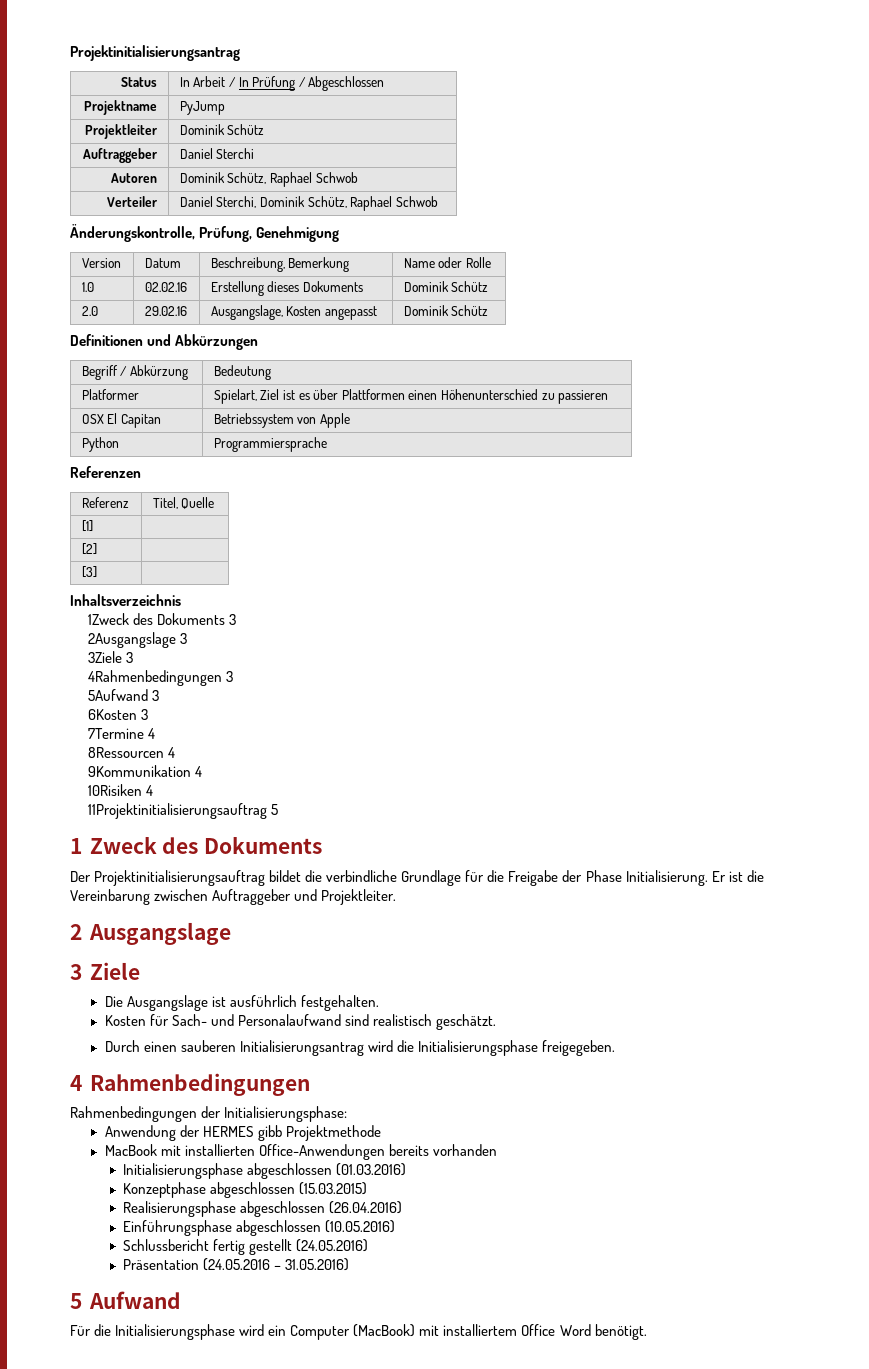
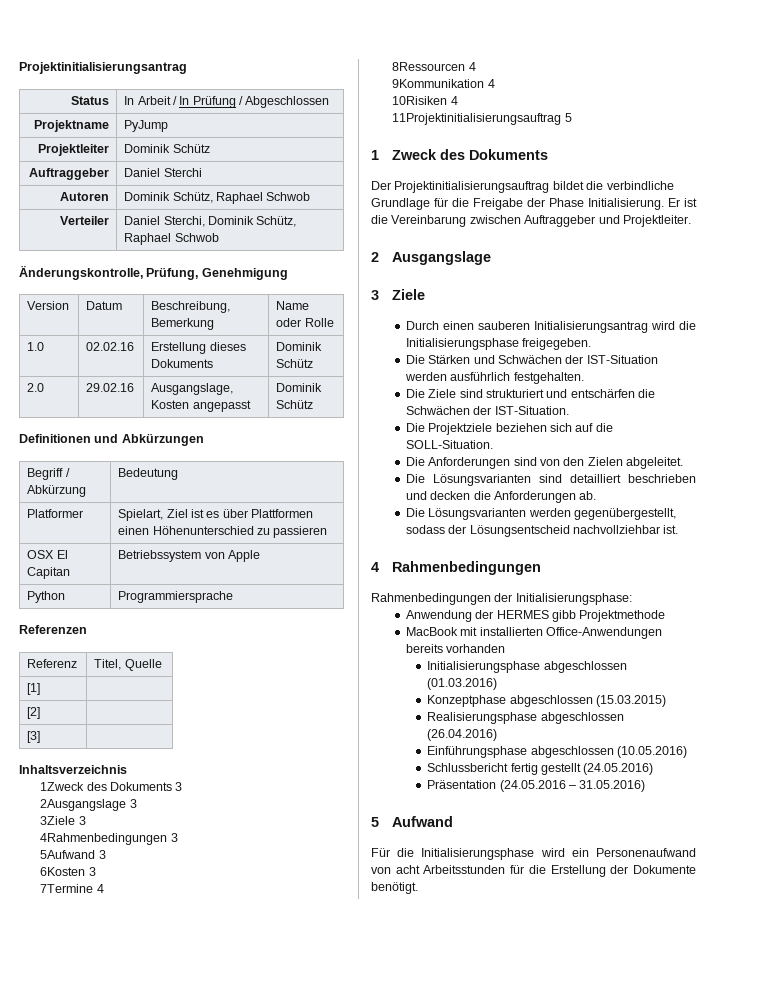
[104,995,379,1011] [104,1014,497,1030] // Die Ausgangslage ist ausführlich festgehalten. // Kosten für Sach- und Personalaufwand sind realistisch geschätzt. -> (426, 294) none
(616, 1048) none -> [405,355,658,364] [404,372,584,384] [405,389,656,398] [405,406,569,415] [405,423,613,435] [405,440,493,449] [405,457,684,469] [405,474,696,486] [405,491,597,503] [405,508,677,520] [405,525,679,537] // Die Stärken und Schwächen der IST-Situation werden ausführlich festgehalten. // Die Ziele sind strukturiert und entschärfen die Schwächen der IST-Situation. // Die Projektziele beziehen sich auf die SOLL-Situation. // Die Anforderungen sind von den Zielen abgeleitet. // Die Lösungsvarianten sind detailliert beschrieben und decken die Anforderungen ab. // Die Lösungsvarianten werden gegenübergestellt, sodass der Lösungsentscheid nachvollziehbar ist.
[290,1324,591,1340] Computer (MacBook) mit installiertem Office Word -> [596,848,696,857] [371,865,696,877] Personenaufwand von acht Arbeitsstunden für die Erstellung der Dokumente

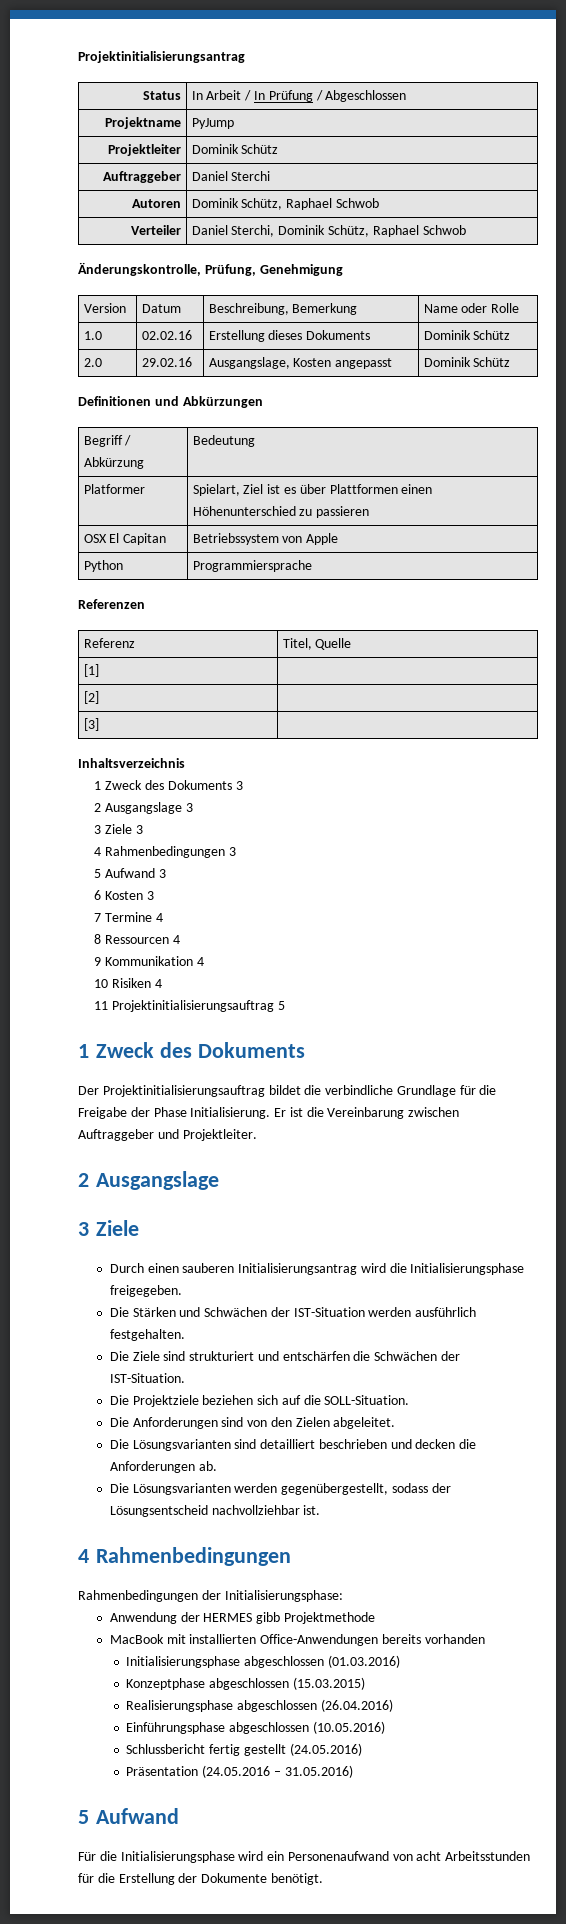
[40,782,85,791] 1Zweck -> [94,780,143,790] 1 Zweck
[40,799,137,811] [40,816,86,825] [40,833,178,845] [40,850,106,859] [40,867,96,876] [40,884,104,893] [392,62,476,71] [392,79,495,88] [392,96,458,105] [392,113,562,125] 2Ausgangslage 3 // 3Ziele 3 // 4Rahmenbedingungen 3 // 5Aufwand 3 // 6Kosten 3 // 7Termine 4 // 8Ressourcen 4 // 9Kommunikation 4 // 10Risiken 4 // 11Projektinitialisierungsauftrag -> [94,802,193,814] [94,824,143,834] [94,846,236,858] [94,868,166,878] [94,890,154,900] [94,912,163,922] [94,934,180,944] [94,956,204,966] [94,978,162,988] [94,1000,275,1012] 2 Ausgangslage 3 // 3 Ziele 3 // 4 Rahmenbedingungen 3 // 5 Aufwand 3 // 6 Kosten 3 // 7 Termine 4 // 8 Ressourcen 4 // 9 Kommunikation 4 // 10 Risiken 4 // 11 Projektinitialisierungsauftrag

